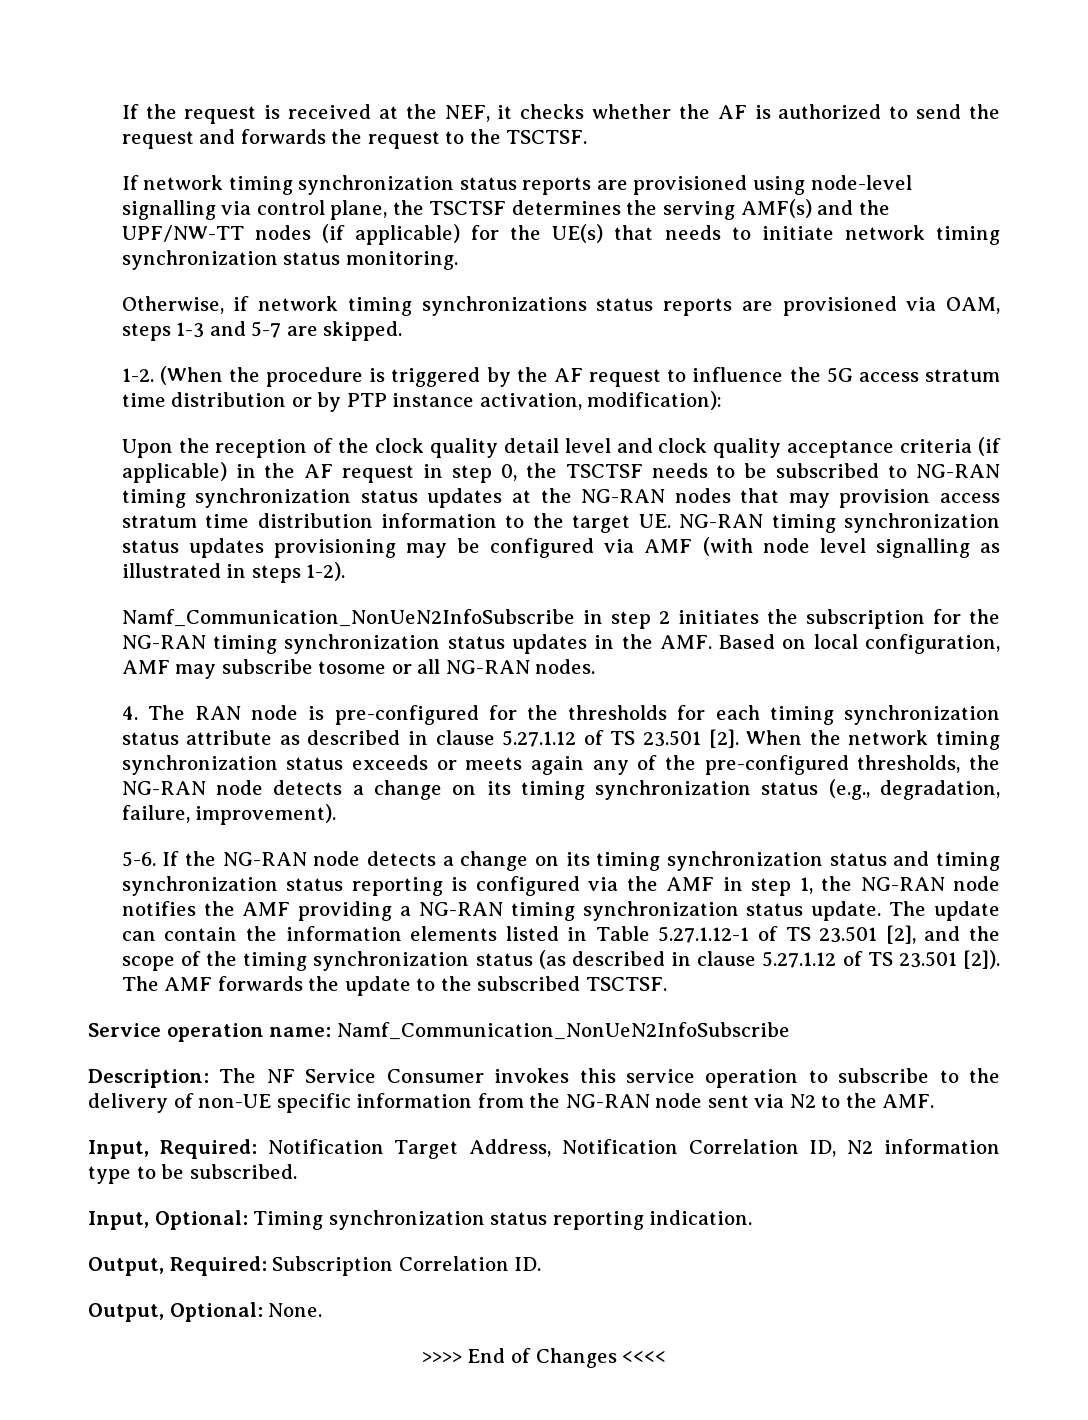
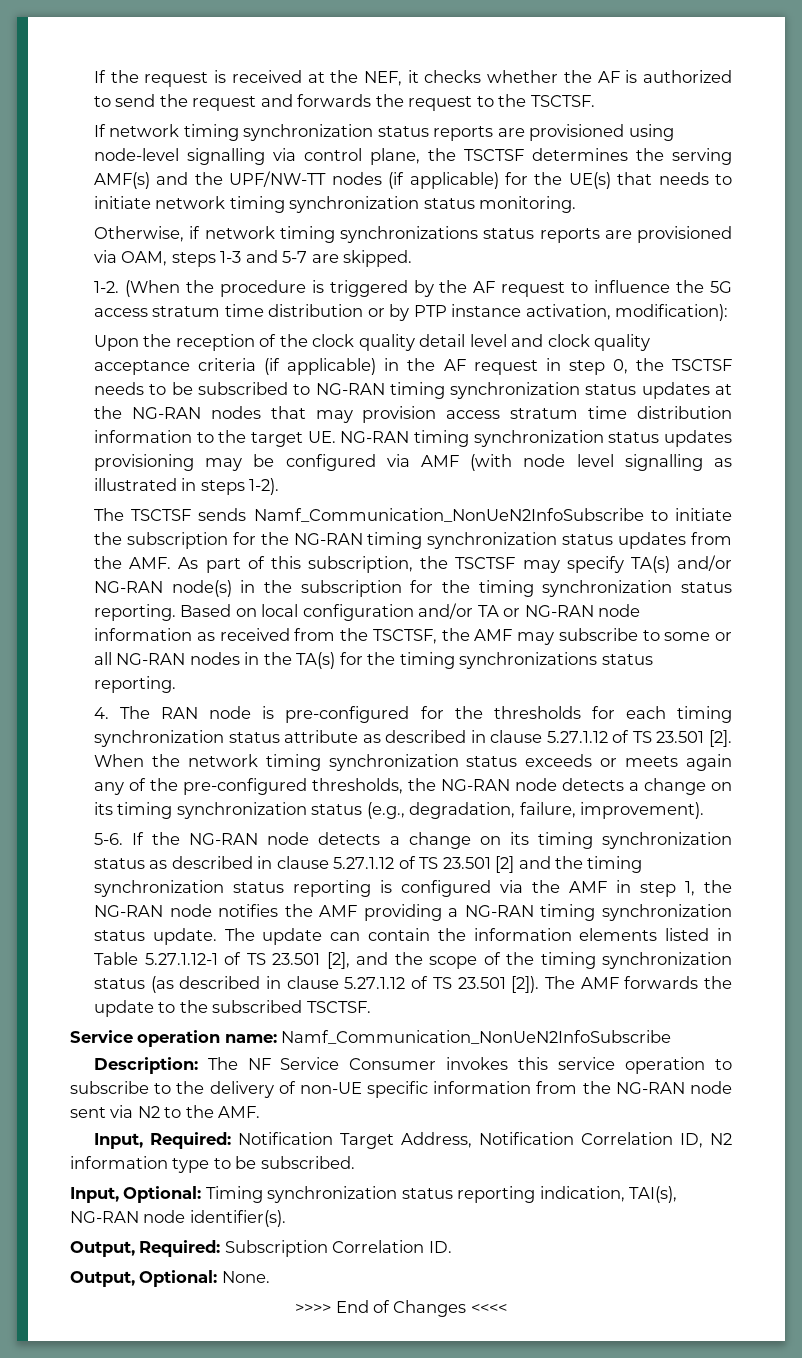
[121,609,759,629] Namf_Communication_NonUeN2InfoSubscribe in step 2 initiates -> [94,508,732,522] The TSCTSF sends Namf_Communication_NonUeN2InfoSubscribe to initiate
[594,634,1000,654] in the AMF. Based on local configuration, -> [691,532,732,545] [94,555,732,573] [94,580,732,597] [94,603,641,621] [94,628,470,644] from the AMF. As part of this subscription, the TSCTSF may specify TA(s) and/or NG-RAN node(s) in the subscription for the timing synchronization status reporting. Based on local configuration and/or TA or NG-RAN node information as received from the TSCTSF, the
[318,661,387,674] tosome -> [642,630,711,641] to some
[535,659,596,674] nodes. -> [189,652,653,669] [94,676,177,693] nodes in the TA(s) for the timing synchronizations status reporting.
[893,851,930,866] and -> [149,856,584,873] as described in clause 5.27.1.12 of TS 23.501 [2] and the
[649,1210,753,1225] indication. -> [539,1186,678,1203] [70,1210,286,1227] indication, TAI(s), NG-RAN node identifier(s).

